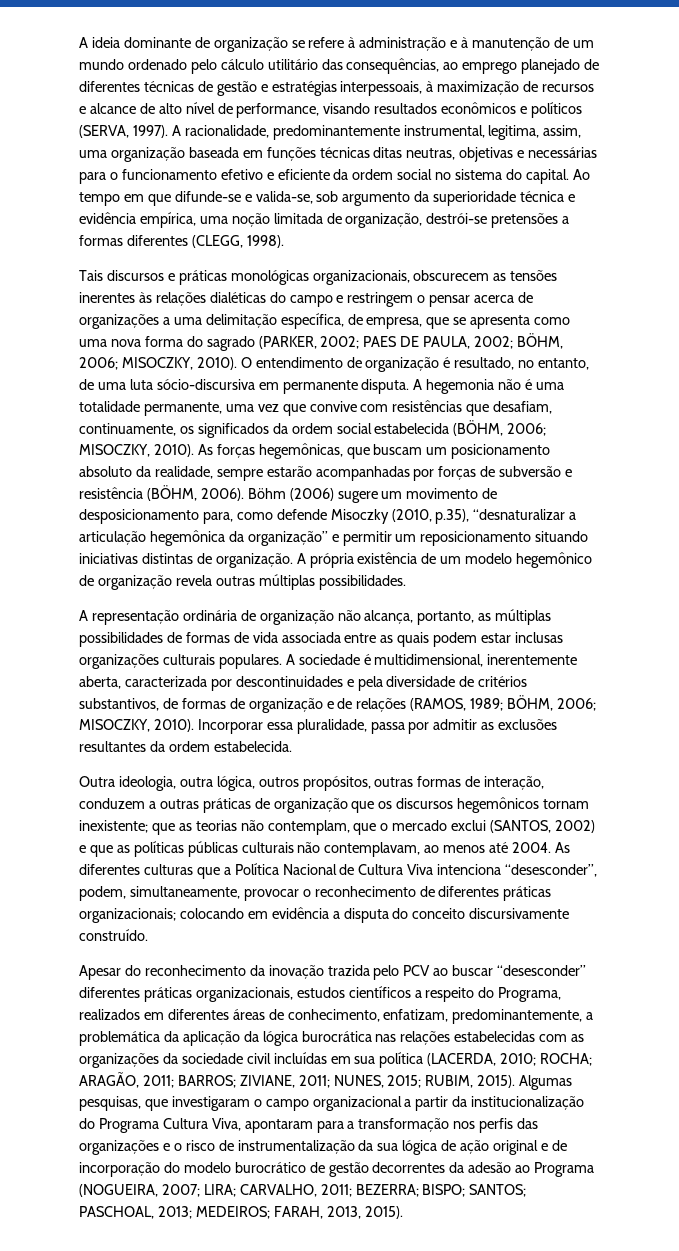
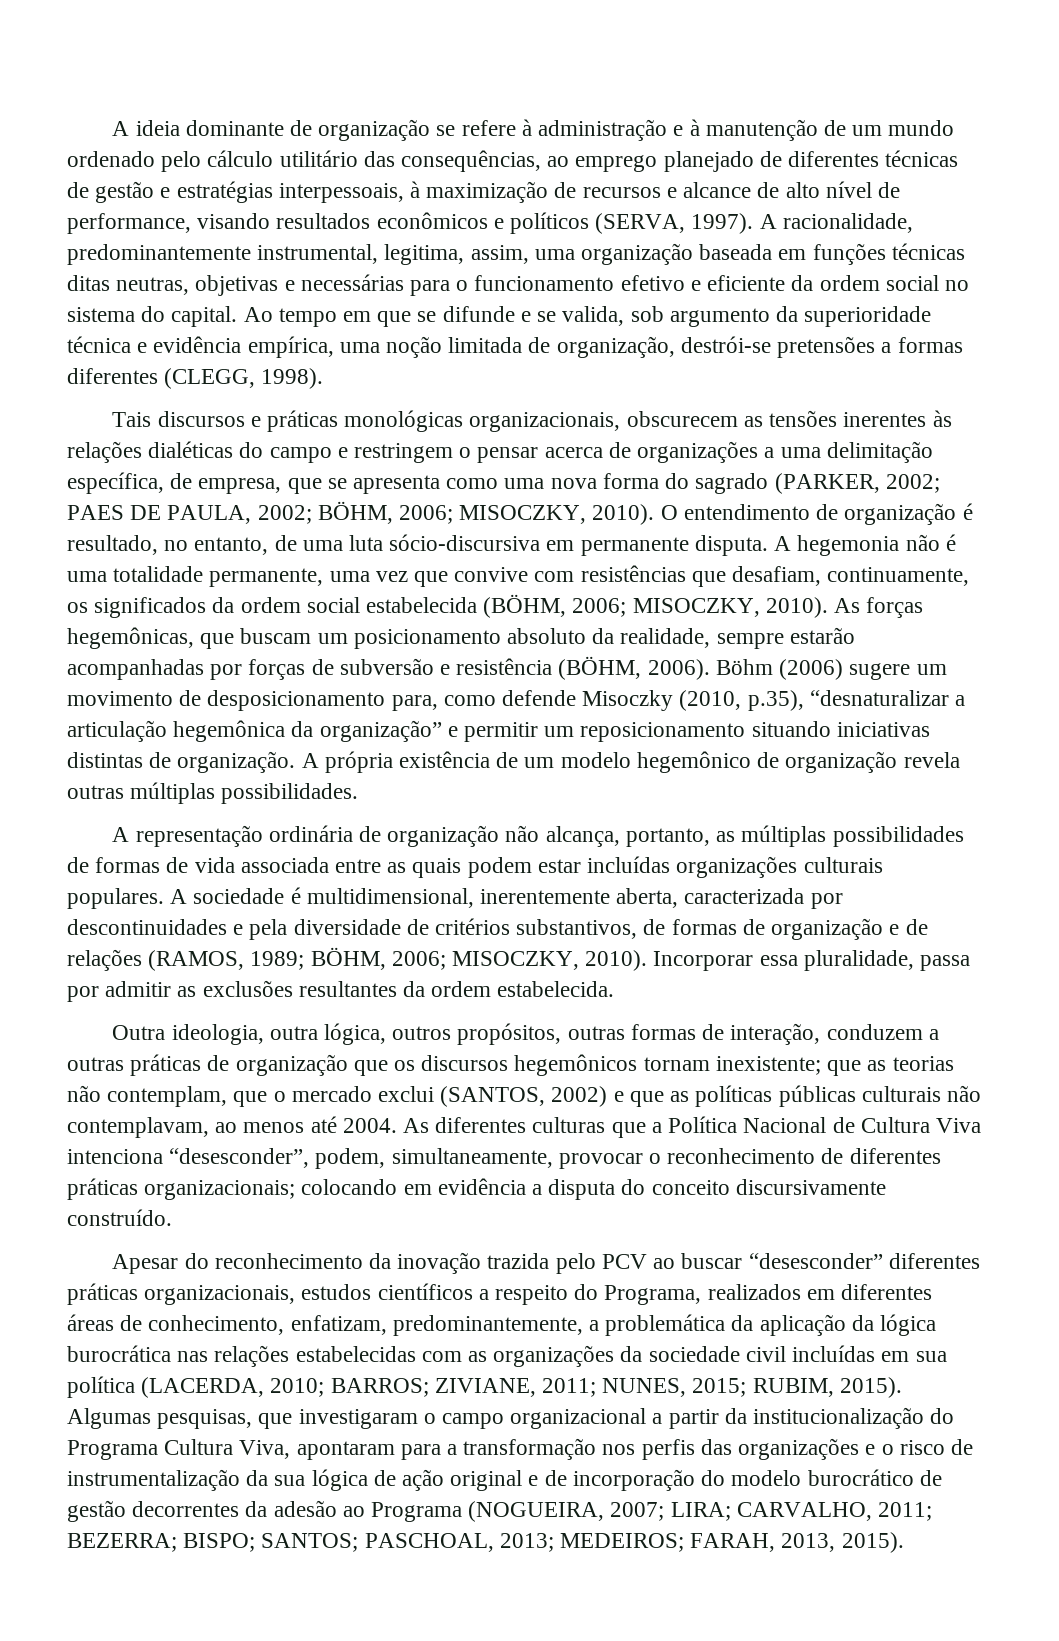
[174,191,313,204] difunde-se e valida-se, -> [417,306,625,326] se difunde e se valida,
[515,632,564,643] inclusas -> [587,856,671,873] incluídas
[540,1053,593,1066] [79,1072,174,1088] ROCHA; ARAGÃO, 2011; -> (325, 1387) none

